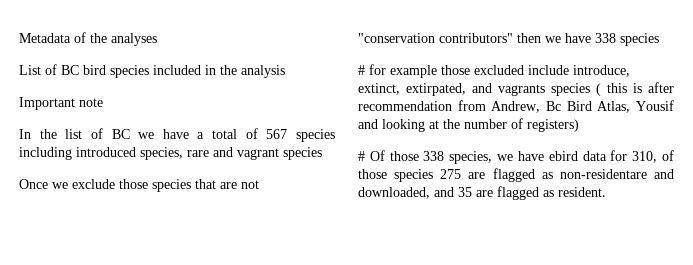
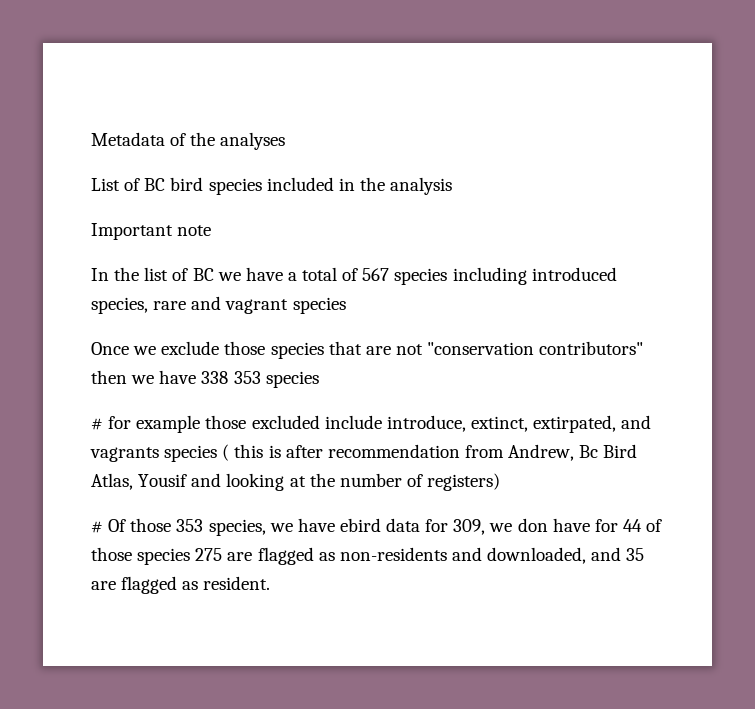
(616, 38) none -> [233,371,261,384] 353
[423,151,445,161] 338 -> [176,519,204,532] 353
[632,151,658,163] 310, -> [453,518,642,535] 309, we don have for 44
[559,169,647,179] non-residentare -> [339,547,447,561] non-residents

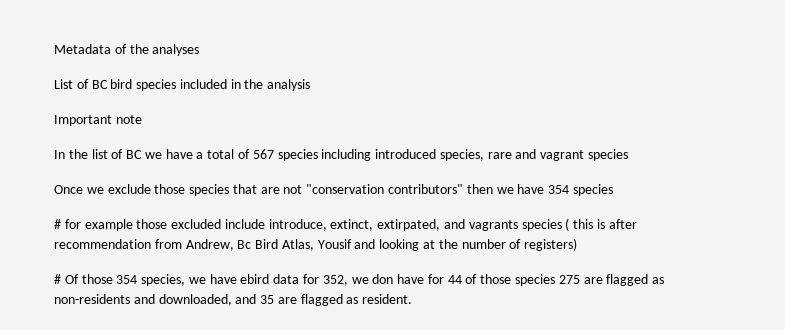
[201,371,261,384] 338 353 -> [548,185,570,194] 354
[176,519,204,532] 353 -> [116,275,138,284] 354
[453,519,486,535] 309, -> [322,275,348,286] 352,

